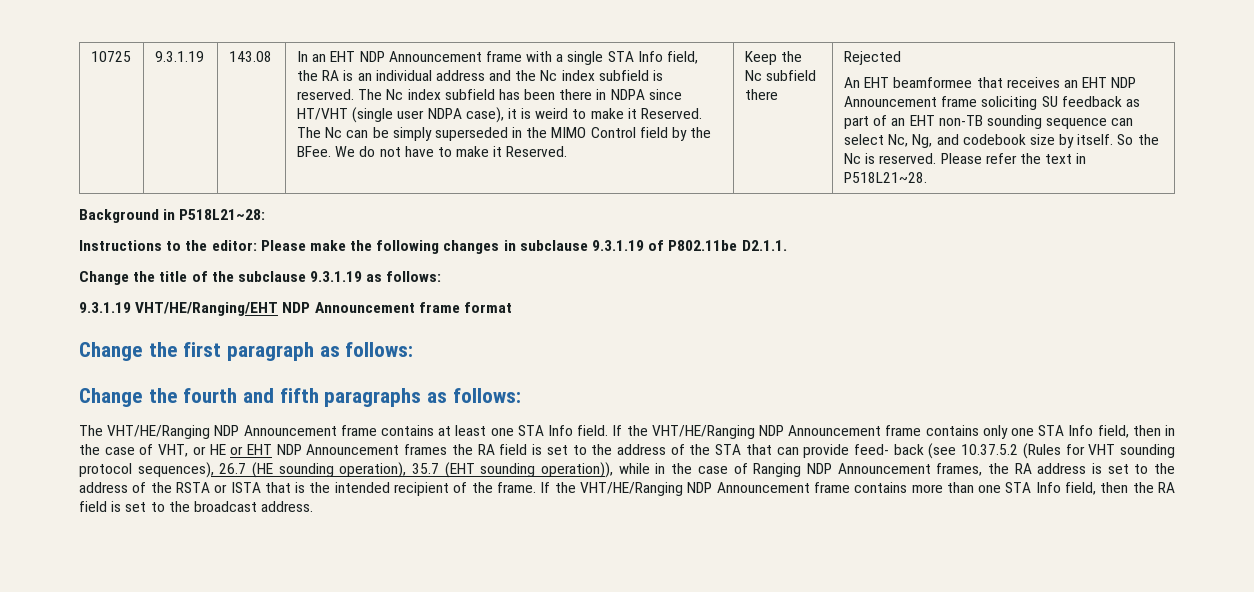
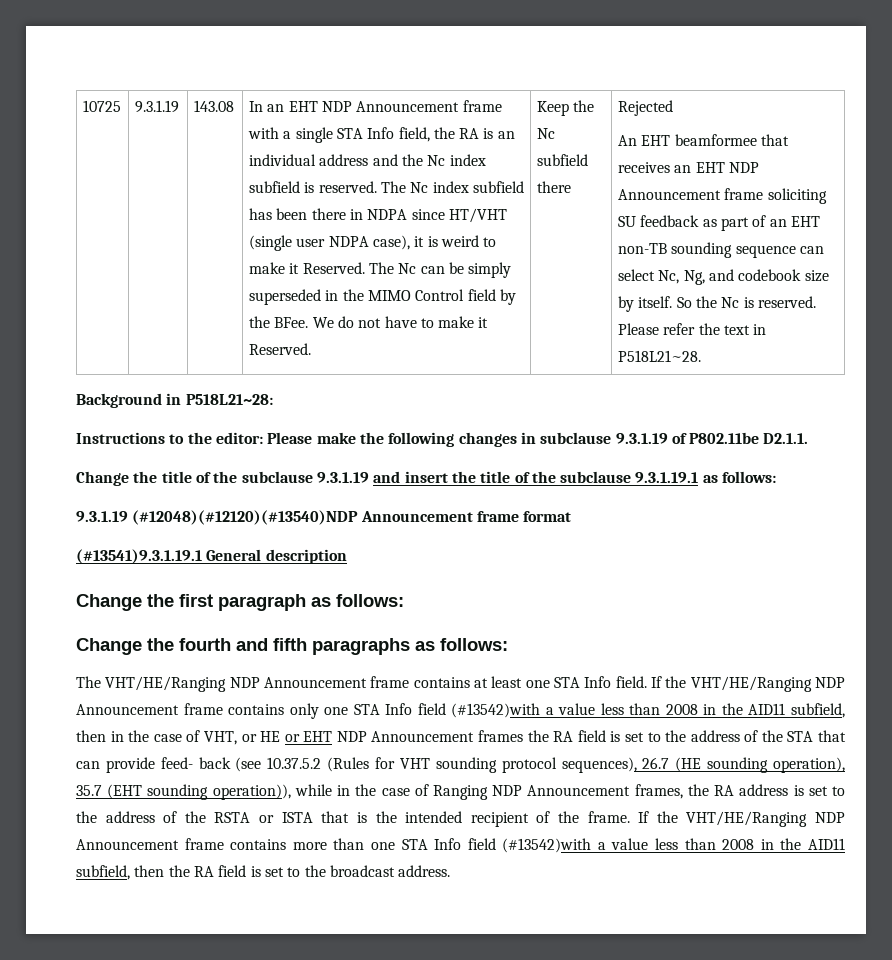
(363, 276) none -> [373,471,699,483] and insert the title of the subclause 9.3.1.19.1
[135,302,311,316] VHT/HE/Ranging/EHT NDP -> [132,510,359,525] (#12048)(#12120)(#13540)NDP
(512, 307) none -> [76,549,347,564] // (#13541)9.3.1.19.1 General description
[1097,425,1129,438] field, -> [417,703,845,718] field (#13542)with a value less than 2008 in the AID11 subfield,
[1065,482,1097,495] field, -> [467,838,846,853] [76,865,130,880] field (#13542)with a value less than 2008 in the AID11 subfield,

